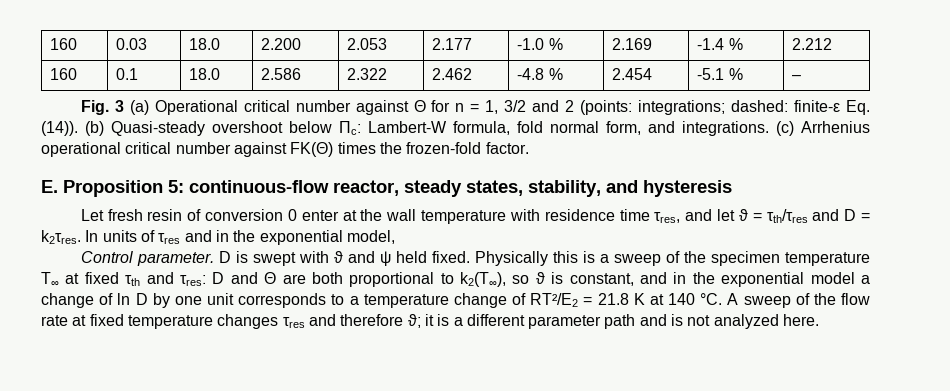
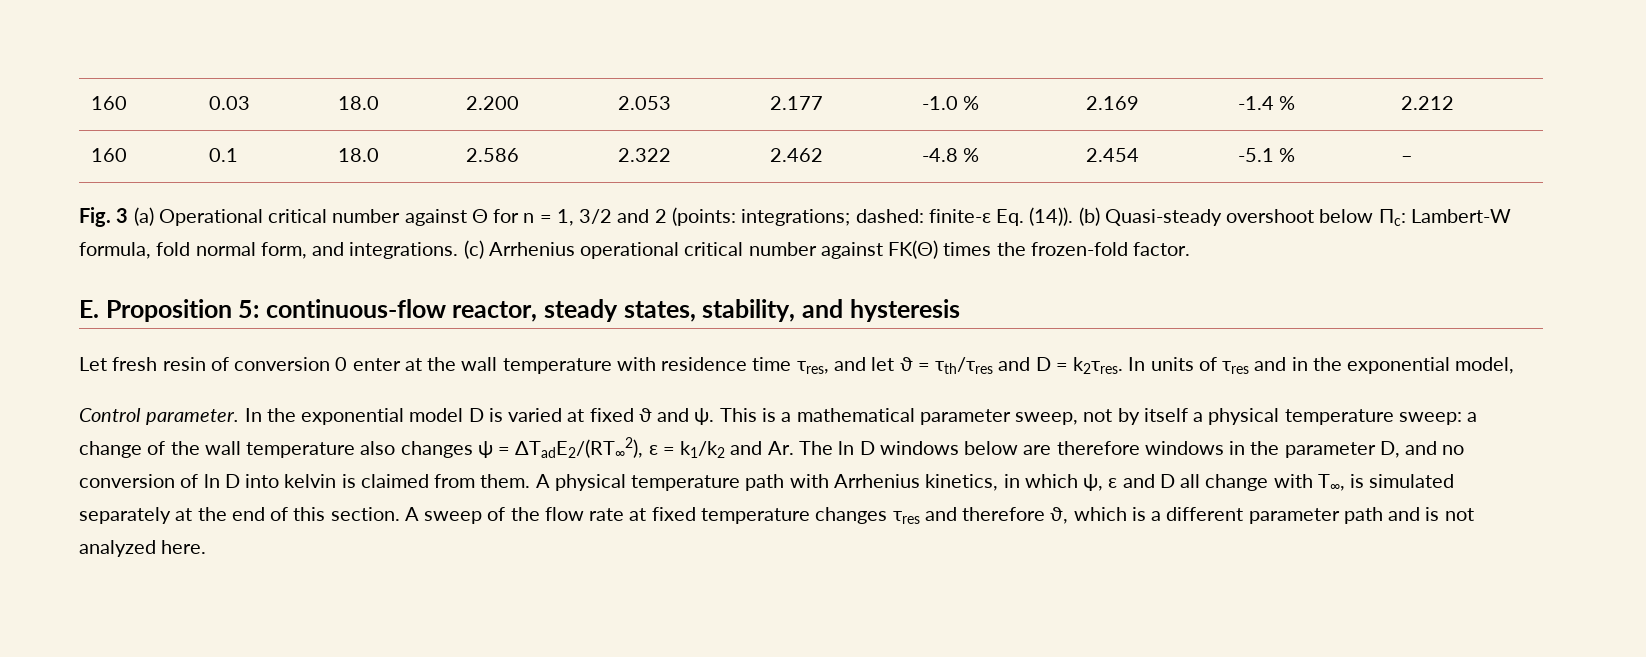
[218,251,870,266] [41,272,871,287] [41,293,723,308] D is swept with ϑ and ψ held fixed. Physically this is a sweep of the specimen temperature T∞ at fixed τth and τres: D and Θ are both proportional to k2(T∞), so ϑ is constant, and in the exponential model a change of ln D by one unit corresponds to a temperature change of RT²/E2 = 21.8 K at 140 °C. -> [244,408,1478,425] [79,437,1465,458] [79,474,1455,491] [79,507,400,524] In the exponential model D is varied at fixed ϑ and ψ. This is a mathematical parameter sweep, not by itself a physical temperature sweep: a change of the wall temperature also changes ψ = ΔTadE2/(RT∞2), ε = k1/k2 and Ar. The ln D windows below are therefore windows in the parameter D, and no conversion of ln D into kelvin is claimed from them. A physical temperature path with Arrhenius kinetics, in which ψ, ε and D all change with T∞, is simulated separately at the end of this section.
[407,314,434,328] ϑ; it -> [1050,507,1127,524] ϑ, which

